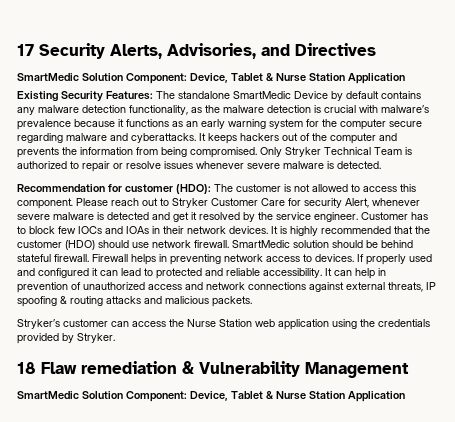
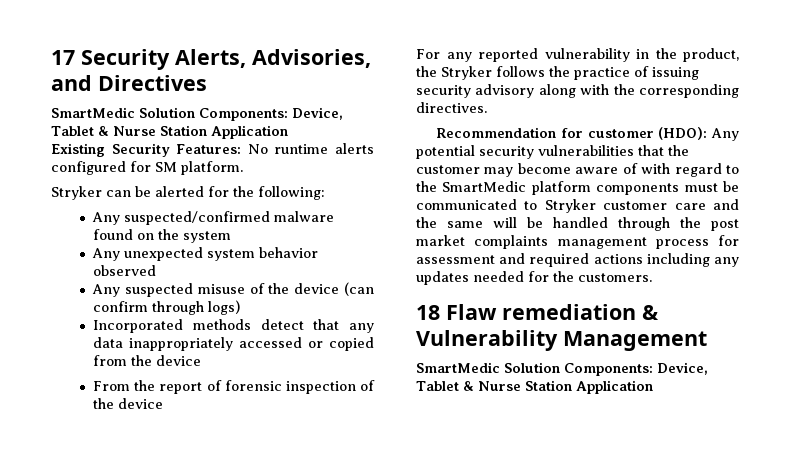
[126,73,187,84] Component: -> [199,108,288,121] Components:
[156,91,421,101] [17,105,429,115] [17,119,422,130] [17,133,397,144] [17,147,412,158] [17,161,381,172] [17,184,416,194] [17,198,420,209] [17,212,428,222] [17,226,430,236] [17,240,413,250] [17,254,432,265] [17,268,386,279] [17,282,436,293] [17,296,252,307] [17,319,430,330] [17,333,115,344] The standalone SmartMedic Device by default contains any malware detection functionality, as the malware detection is crucial with malware’s prevalence because it functions as an early warning system for the computer secure regarding malware and cyberattacks. It keeps hackers out of the computer and prevents the information from being compromised. Only Stryker Technical Team is authorized to repair or resolve issues whenever severe malware is detected. // Recommendation for customer (HDO): The customer is not allowed to access this component. Please reach out to Stryker Customer Care for security Alert, whenever severe malware is detected and get it resolved by the service engineer. Customer has to block few IOCs and IOAs in their network devices. It is highly recommended that the customer (HDO) should use network firewall. SmartMedic solution should be behind stateful firewall. Firewall helps in preventing network access to devices. If properly used and configured it can lead to protected and reliable accessibility. It can help in prevention of unauthorized access and network connections against external threats, IP spoofing & routing attacks and malicious packets. // Stryker’s customer can access the Nurse Station web application using the credentials provided by Stryker. -> [247,143,374,154] [51,161,243,175] [51,186,325,200] [92,211,335,225] [93,229,232,243] [92,247,319,261] [93,265,157,276] [92,282,374,297] [93,300,241,315] [93,319,374,333] [93,337,374,351] [93,355,202,366] [93,380,375,394] [93,398,164,409] [416,48,739,62] [416,66,699,80] [416,84,739,98] [416,102,487,113] [436,127,739,141] [416,145,689,159] [416,163,739,177] [416,181,739,195] [416,199,739,213] [416,217,739,231] [416,235,739,249] [416,253,739,267] [416,271,652,285] No runtime alerts configured for SM platform. // Stryker can be alerted for the following: // Any suspected/confirmed malware found on the system // Any unexpected system behavior observed // Any suspected misuse of the device (can confirm through logs) // Incorporated methods detect that any data inappropriately accessed or copied from the device // From the report of forensic inspection of the device // For any reported vulnerability in the product, the Stryker follows the practice of issuing security advisory along with the corresponding directives. // Recommendation for customer (HDO): Any potential security vulnerabilities that the customer may become aware of with regard to the SmartMedic platform components must be communicated to Stryker customer care and the same will be handled through the post market complaints management process for assessment and required actions including any updates needed for the customers.
[126,391,187,402] Component: -> [564,363,653,376] Components:

